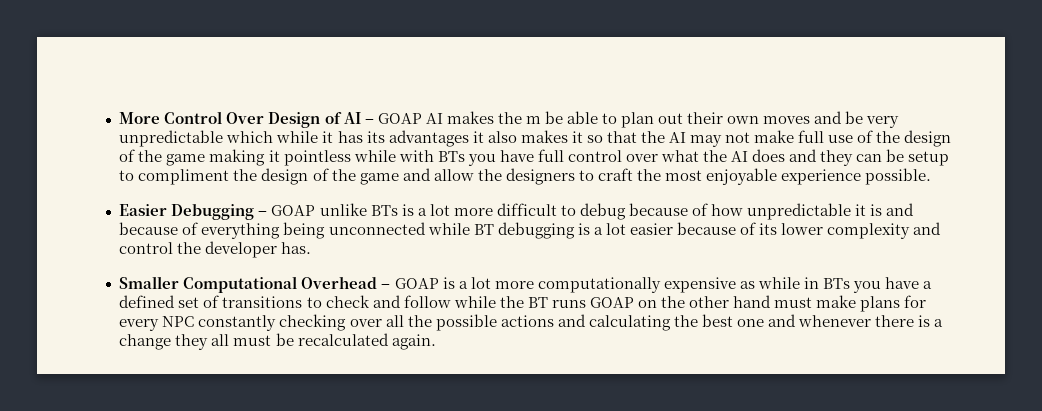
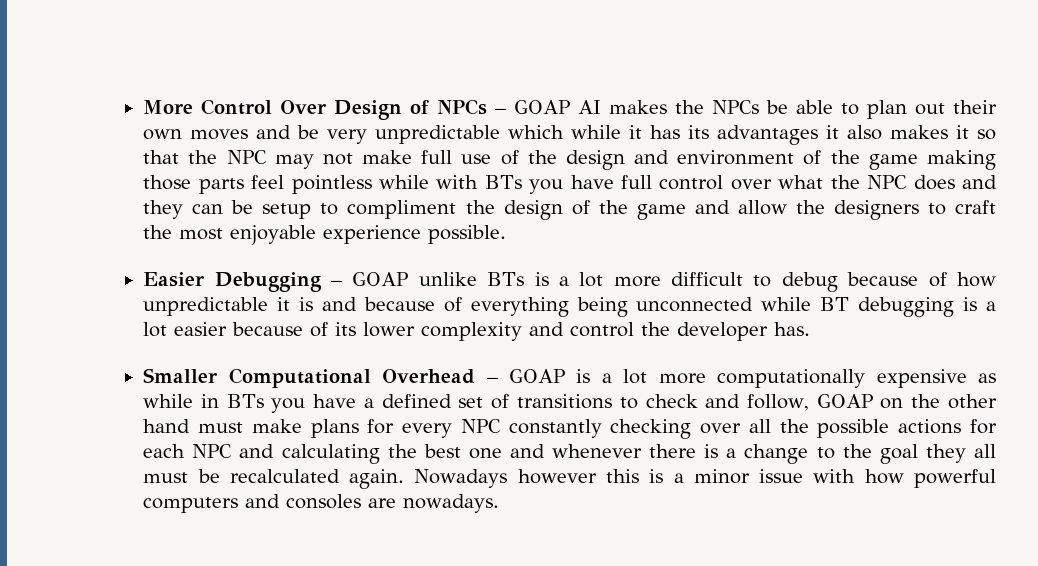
[343,112,361,124] AI -> [437,99,488,115] NPCs
[525,116,541,124] m -> [712,100,760,114] NPCs
[669,132,687,143] AI -> [226,150,267,164] NPC
(952, 138) none -> [634,150,795,165] and environment
[268,150,280,162] it -> [143,175,285,194] those parts feel
[731,151,749,162] AI -> [867,175,908,189] NPC
[403,295,586,308] follow while the BT runs -> [747,394,810,411] follow,
(554, 321) none -> [970,419,998,434] [143,444,233,458] for each NPC
(172, 342) none -> [816,444,918,464] to the goal
(436, 342) none -> [414,469,996,488] [143,494,500,513] Nowadays however this is a minor issue with how powerful computers and consoles are nowadays.

